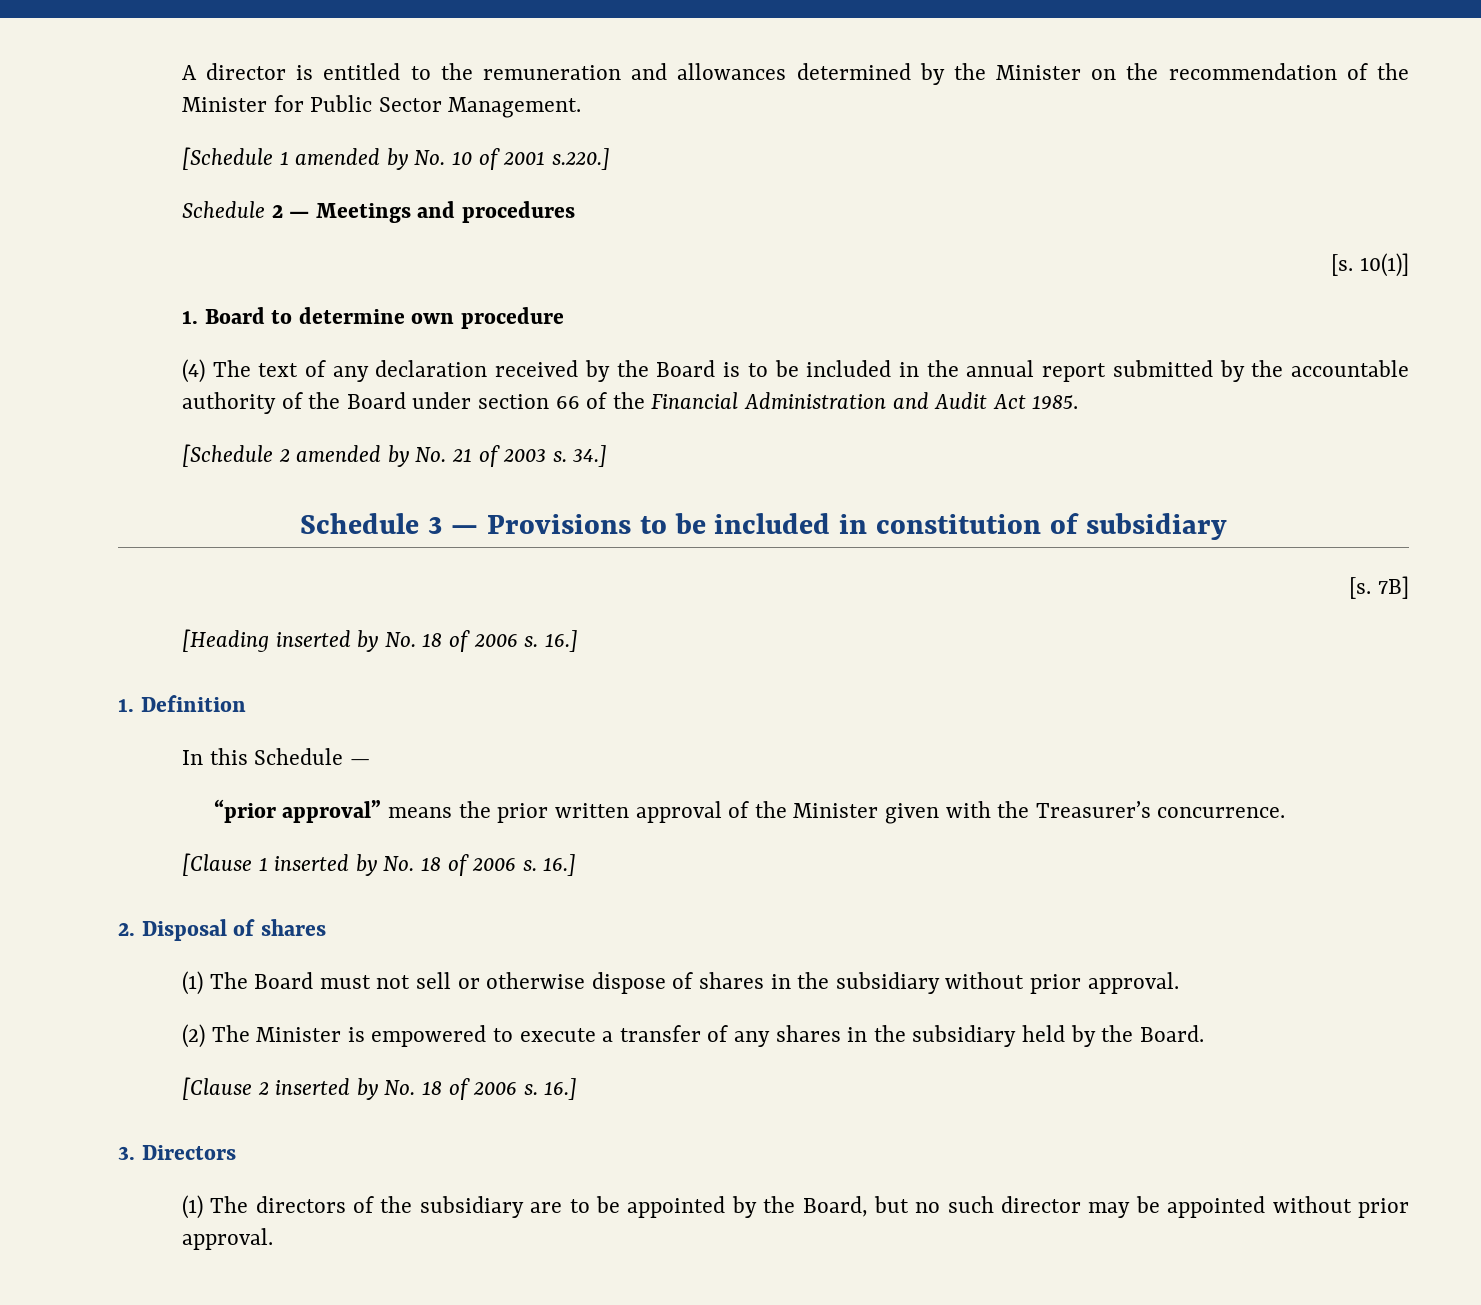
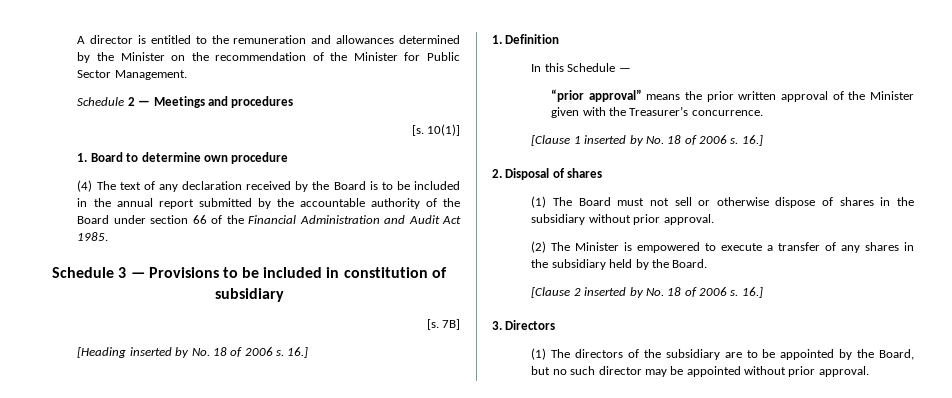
[181,147,610,170] // [Schedule 1 amended by No. 10 of 2001 s.220.] -> (187, 75) none
[181,444,608,467] // [Schedule 2 amended by No. 21 of 2003 s. 34.] -> (109, 236) none

